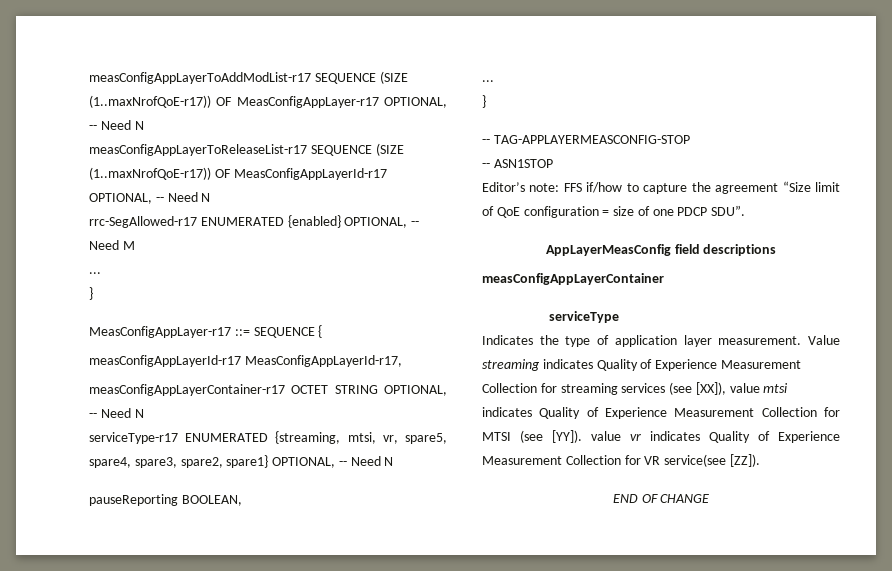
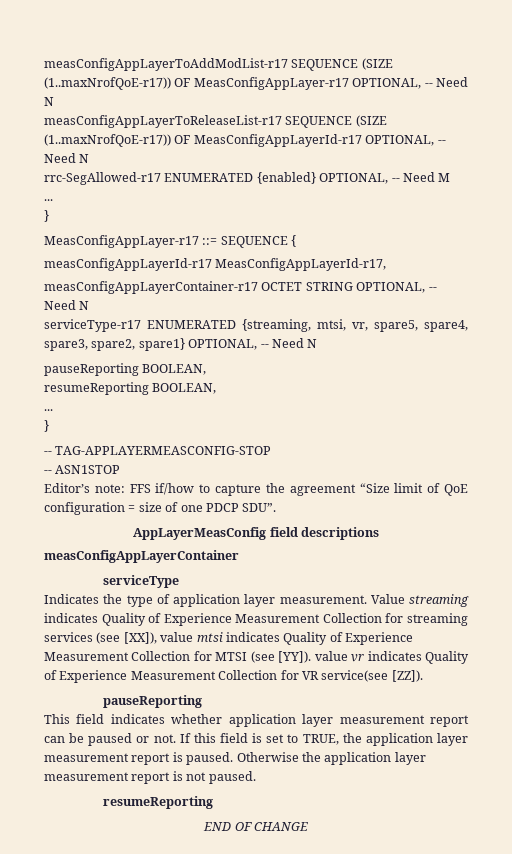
(242, 500) none -> [44,382,217,395] // resumeReporting BOOLEAN,
(760, 460) none -> [103,695,203,708] [44,714,469,727] [44,733,469,746] [44,752,426,765] [44,771,256,784] [103,796,214,809] // pauseReporting // This field indicates whether application layer measurement report can be paused or not. If this field is set to TRUE, the application layer measurement report is paused. Otherwise the application layer measurement report is not paused. // resumeReporting

